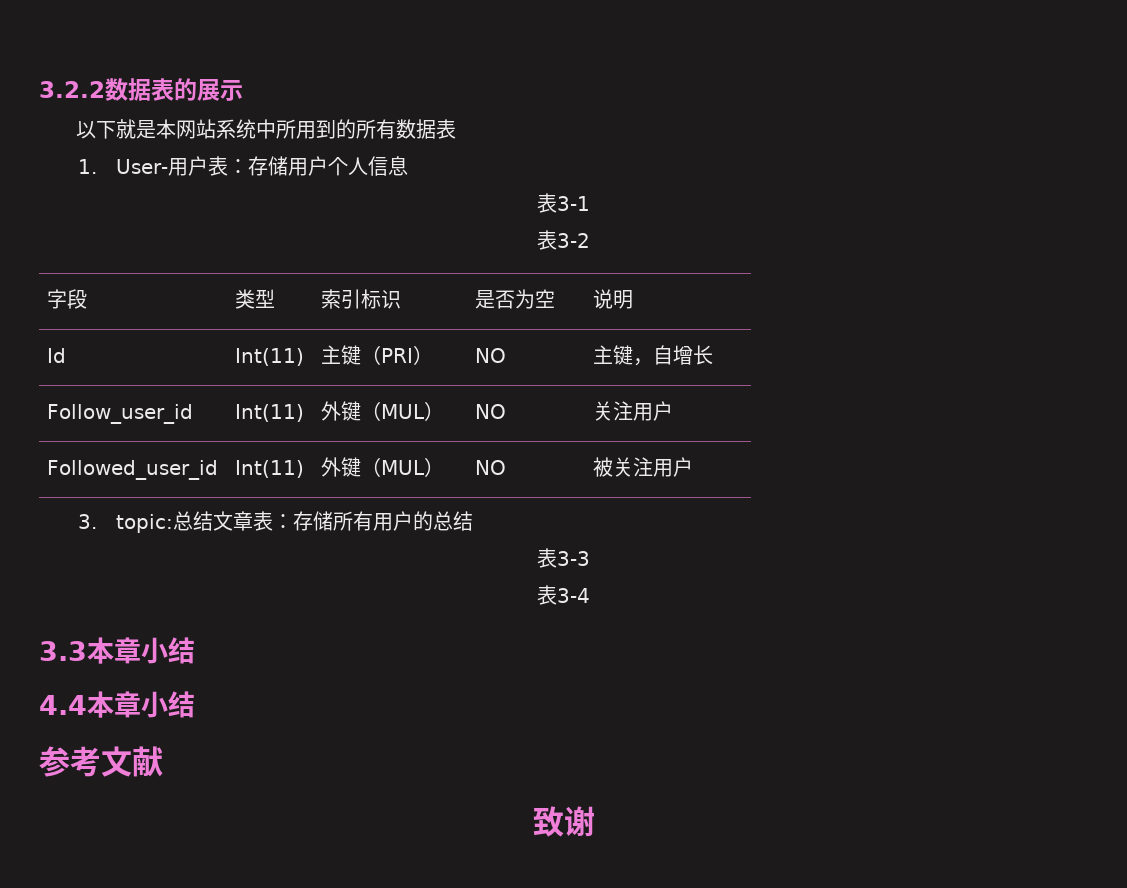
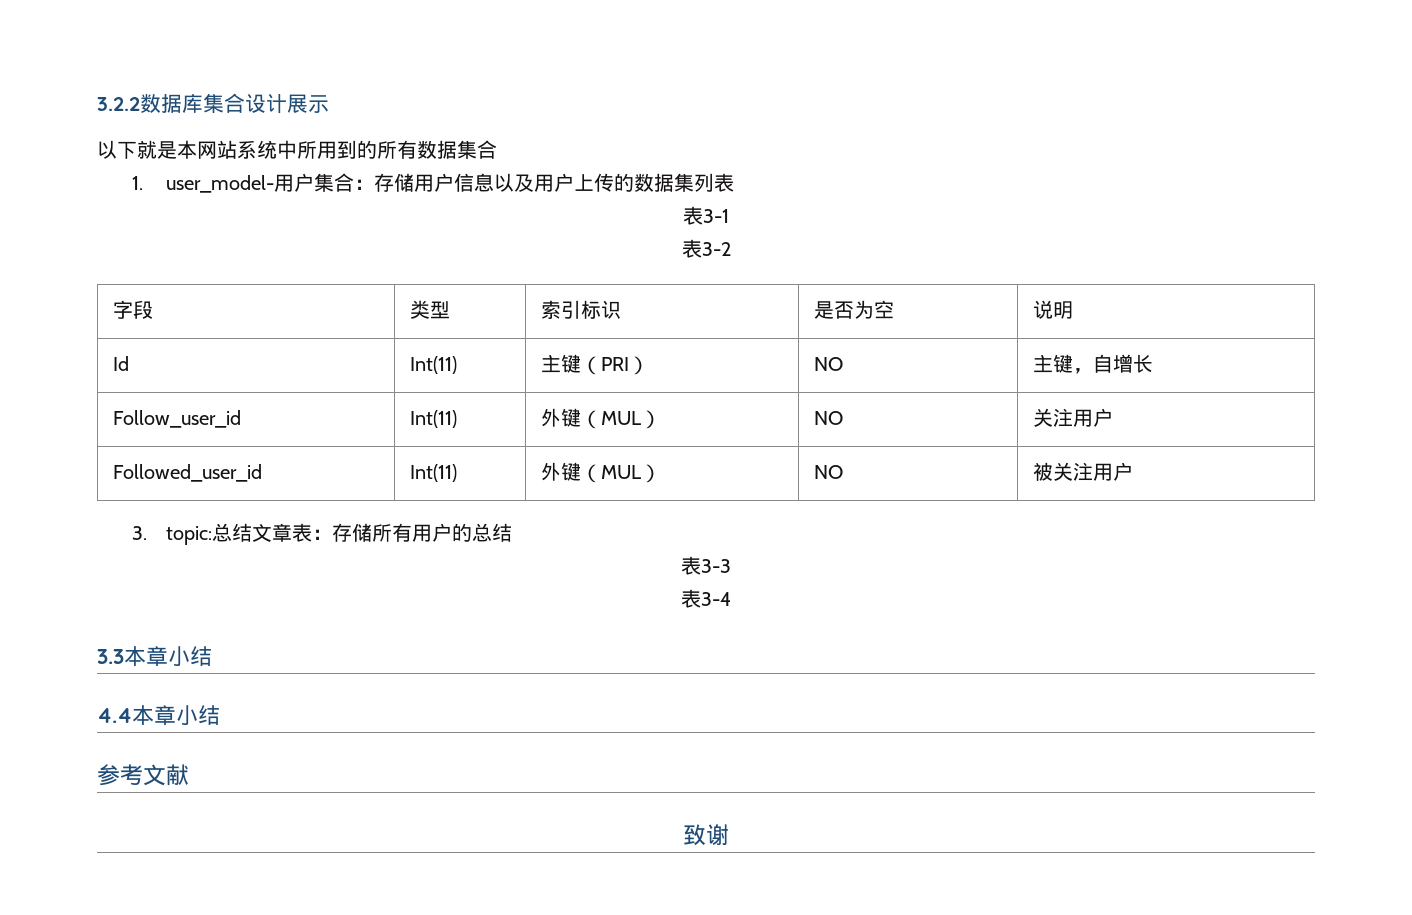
[151,78,197,101] 表的 -> [182,93,287,114] 库集合设计
[436,119,457,139] 表 -> [457,140,497,159] 集合
[116,156,229,176] User-用户表 -> [166,173,355,193] user_model-用户集合
[328,157,369,176] 个人 -> (455, 182) none
(409, 166) none -> [494,173,735,192] 以及用户上传的数据集列表

